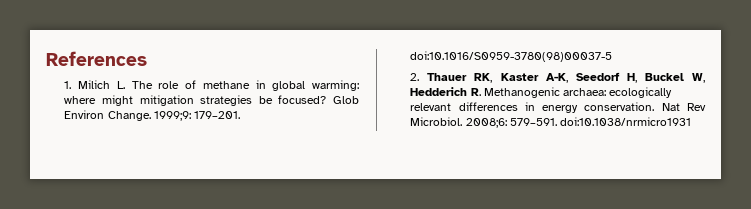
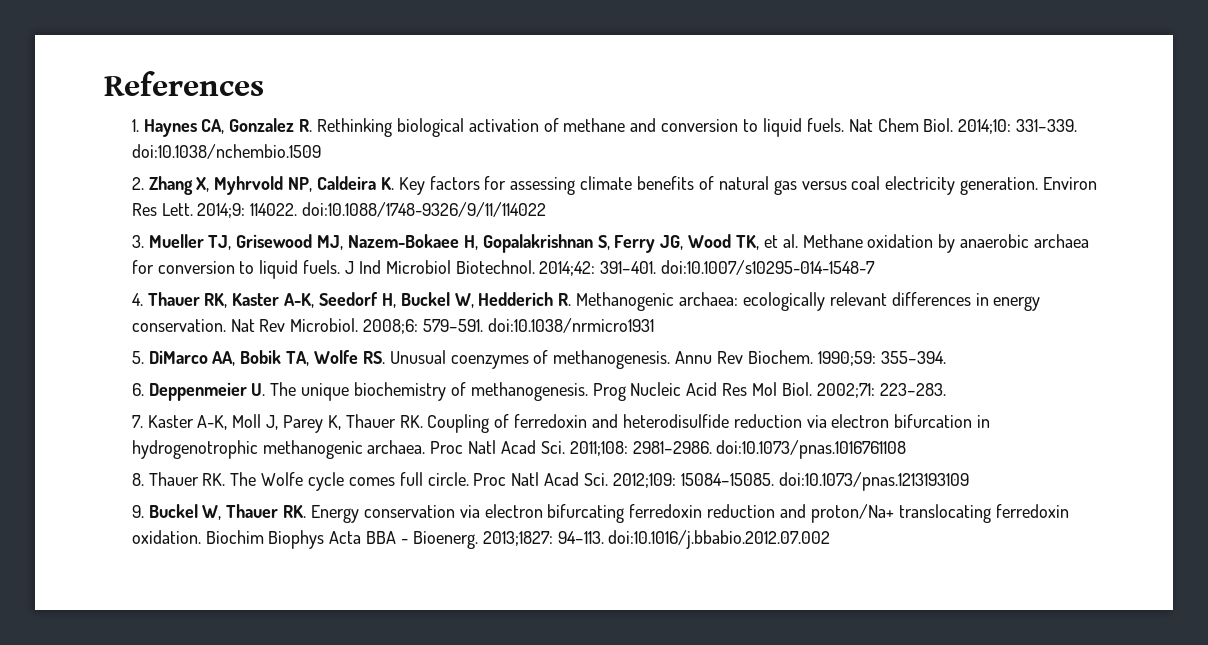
[78,80,359,91] [64,95,359,106] [64,110,240,121] [410,51,613,62] [410,73,420,81] Milich L. The role of methane in global warming: where might mitigation strategies be focused? Glob Environ Change. 1999;9: 179–201. doi:10.1016/S0959-3780(98)00037-5 // 2. -> [143,118,1078,137] [131,144,321,159] [131,176,1097,195] [131,202,547,218] [131,234,1090,253] [131,260,876,279] [131,293,143,306] Haynes CA, Gonzalez R. Rethinking biological activation of methane and conversion to liquid fuels. Nat Chem Biol. 2014;10: 331–339. doi:10.1038/nchembio.1509 // 2. Zhang X, Myhrvold NP, Caldeira K. Key factors for assessing climate benefits of natural gas versus coal electricity generation. Environ Res Lett. 2014;9: 114022. doi:10.1088/1748-9326/9/11/114022 // 3. Mueller TJ, Grisewood MJ, Nazem-Bokaee H, Gopalakrishnan S, Ferry JG, Wood TK, et al. Methane oxidation by anaerobic archaea for conversion to liquid fuels. J Ind Microbiol Biotechnol. 2014;42: 391–401. doi:10.1007/s10295-014-1548-7 // 4.
(691, 121) none -> [131,350,946,369] [131,382,946,401] [131,414,991,433] [131,440,907,459] [131,472,969,491] [131,504,1069,523] [131,530,831,549] // 5. DiMarco AA, Bobik TA, Wolfe RS. Unusual coenzymes of methanogenesis. Annu Rev Biochem. 1990;59: 355–394. // 6. Deppenmeier U. The unique biochemistry of methanogenesis. Prog Nucleic Acid Res Mol Biol. 2002;71: 223–283. // 7. Kaster A-K, Moll J, Parey K, Thauer RK. Coupling of ferredoxin and heterodisulfide reduction via electron bifurcation in hydrogenotrophic methanogenic archaea. Proc Natl Acad Sci. 2011;108: 2981–2986. doi:10.1073/pnas.1016761108 // 8. Thauer RK. The Wolfe cycle comes full circle. Proc Natl Acad Sci. 2012;109: 15084–15085. doi:10.1073/pnas.1213193109 // 9. Buckel W, Thauer RK. Energy conservation via electron bifurcating ferredoxin reduction and proton/Na+ translocating ferredoxin oxidation. Biochim Biophys Acta BBA - Bioenerg. 2013;1827: 94–113. doi:10.1016/j.bbabio.2012.07.002

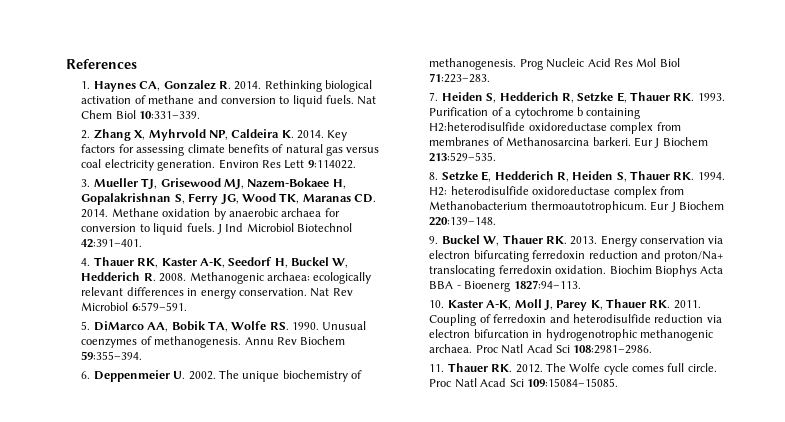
(313, 125) none -> [234,81,262,90] 2014.
[923,118,1078,134] [131,144,321,159] Biol. 2014;10: 331–339. doi:10.1038/nchembio.1509 -> [115,110,201,119] Biol 10:331–339.
(394, 183) none -> [297,130,325,139] 2014.
[161,202,547,218] Lett. 2014;9: 114022. doi:10.1088/1748-9326/9/11/114022 -> [284,160,356,169] Lett 9:114022.
[763,234,798,248] et al. -> [302,194,377,203] [81,209,109,218] Maranas CD. 2014.
[455,260,876,276] Biotechnol. 2014;42: 391–401. doi:10.1007/s10295-014-1548-7 -> [297,223,353,232] [81,239,143,248] Biotechnol 42:391–401.
(572, 299) none -> [159,273,187,282] 2008.
[290,318,654,334] Microbiol. 2008;6: 579–591. doi:10.1038/nrmicro1931 -> [81,302,187,311] Microbiol 6:579–591.
(385, 357) none -> [292,322,320,330] 1990.
[747,350,946,366] Biochem. 1990;59: 355–394. -> [300,336,346,345] [81,351,143,360] Biochem 59:355–394.
(266, 389) none -> [188,371,216,380] 2002.
[781,382,946,398] [131,414,991,433] [131,440,907,459] [131,472,969,491] Biol. 2002;71: 223–283. // 7. Kaster A-K, Moll J, Parey K, Thauer RK. Coupling of ferredoxin and heterodisulfide reduction via electron bifurcation in hydrogenotrophic methanogenic archaea. Proc Natl Acad Sci. 2011;108: 2981–2986. doi:10.1073/pnas.1016761108 // 8. Thauer RK. The Wolfe cycle comes full circle. Proc Natl Acad Sci. 2012;109: 15084–15085. doi:10.1073/pnas.1213193109 -> [659,58,680,67] [429,73,491,83] [429,92,725,103] [429,107,641,119] [429,122,681,134] [429,137,708,148] [429,152,497,162] [429,171,725,182] [429,186,684,198] [429,201,724,213] [429,217,497,226] Biol 71:223–283. // 7. Heiden S, Hedderich R, Setzke E, Thauer RK. 1993. Purification of a cytochrome b containing H2:heterodisulfide oxidoreductase complex from membranes of Methanosarcina barkeri. Eur J Biochem 213:529–535. // 8. Setzke E, Hedderich R, Heiden S, Thauer RK. 1994. H2: heterodisulfide oxidoreductase complex from Methanobacterium thermoautotrophicum. Eur J Biochem 220:139–148.
(307, 511) none -> [570,236,598,245] 2013.
[412,530,831,549] Bioenerg. 2013;1827: 94–113. doi:10.1016/j.bbabio.2012.07.002 -> [464,280,581,292] [429,299,701,311] [429,314,722,326] [429,329,713,341] [429,344,653,354] [429,363,717,375] [429,378,618,388] Bioenerg 1827:94–113. // 10. Kaster A-K, Moll J, Parey K, Thauer RK. 2011. Coupling of ferredoxin and heterodisulfide reduction via electron bifurcation in hydrogenotrophic methanogenic archaea. Proc Natl Acad Sci 108:2981–2986. // 11. Thauer RK. 2012. The Wolfe cycle comes full circle. Proc Natl Acad Sci 109:15084–15085.

